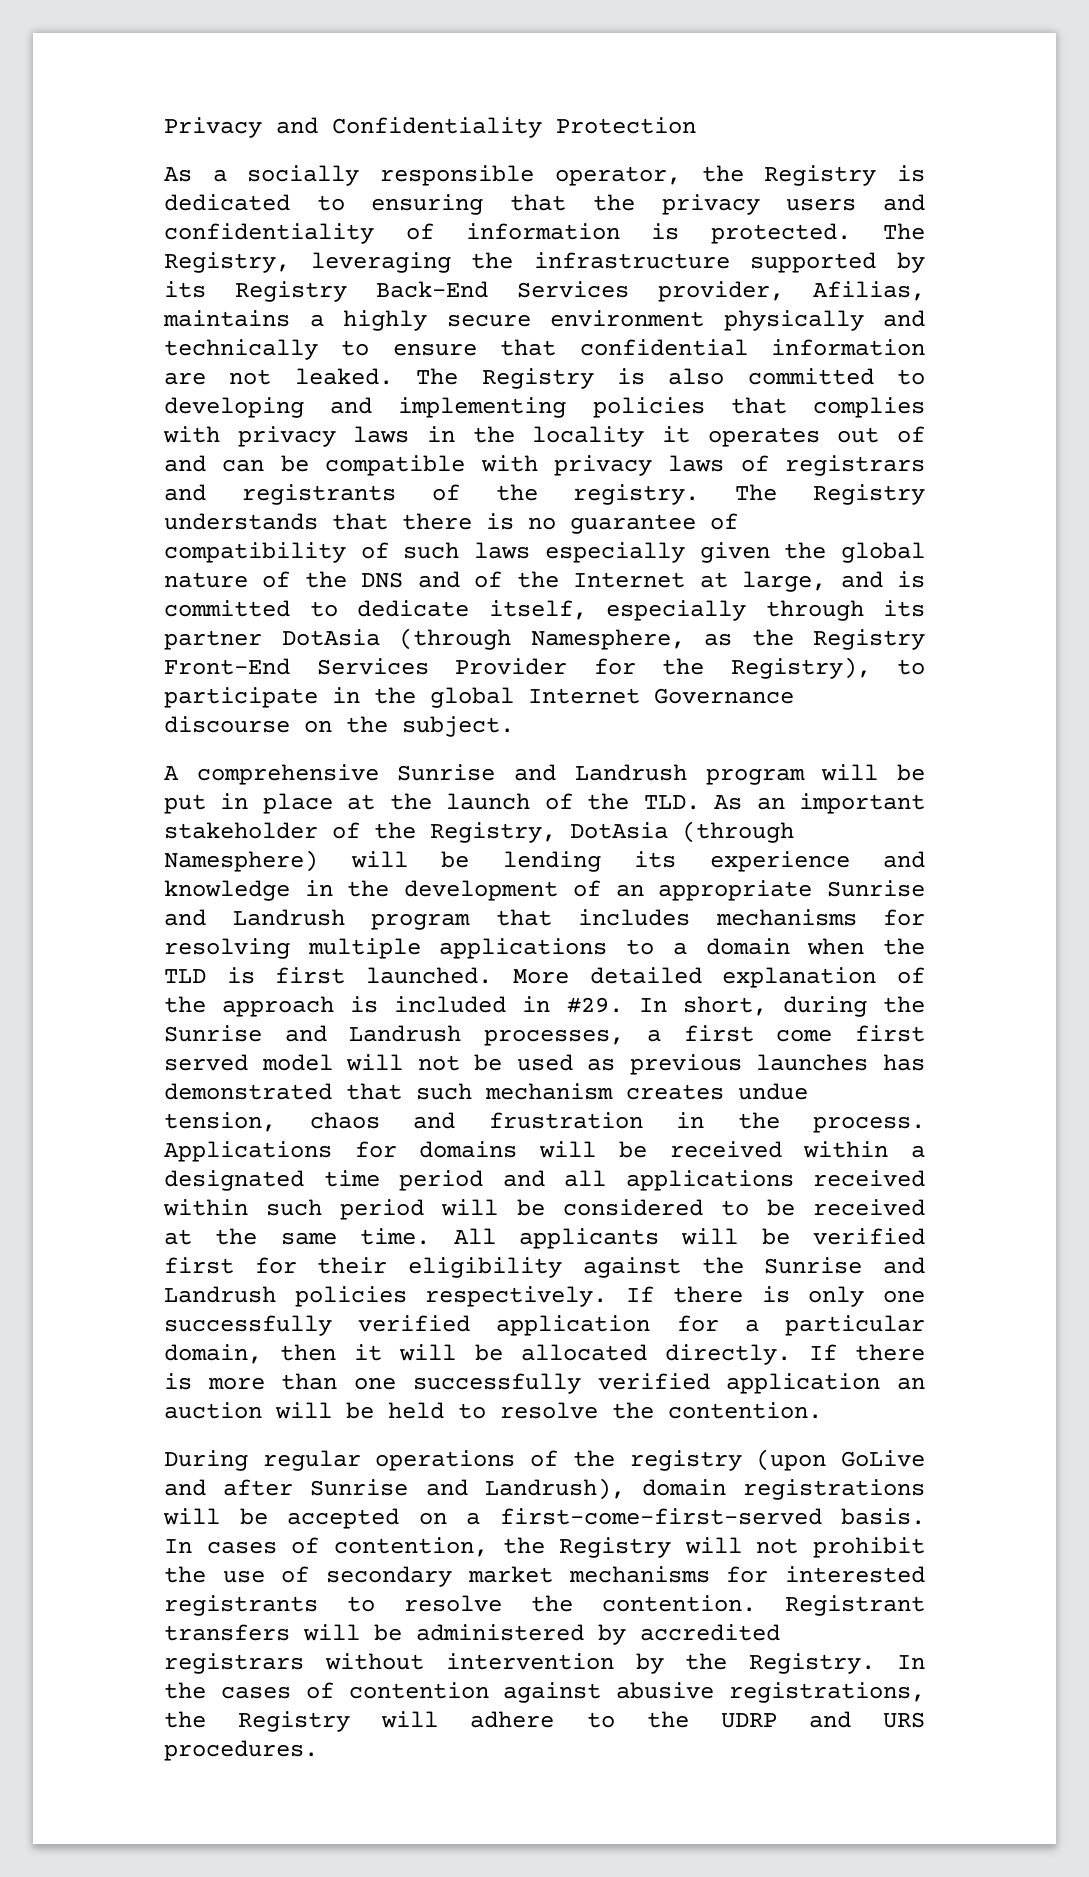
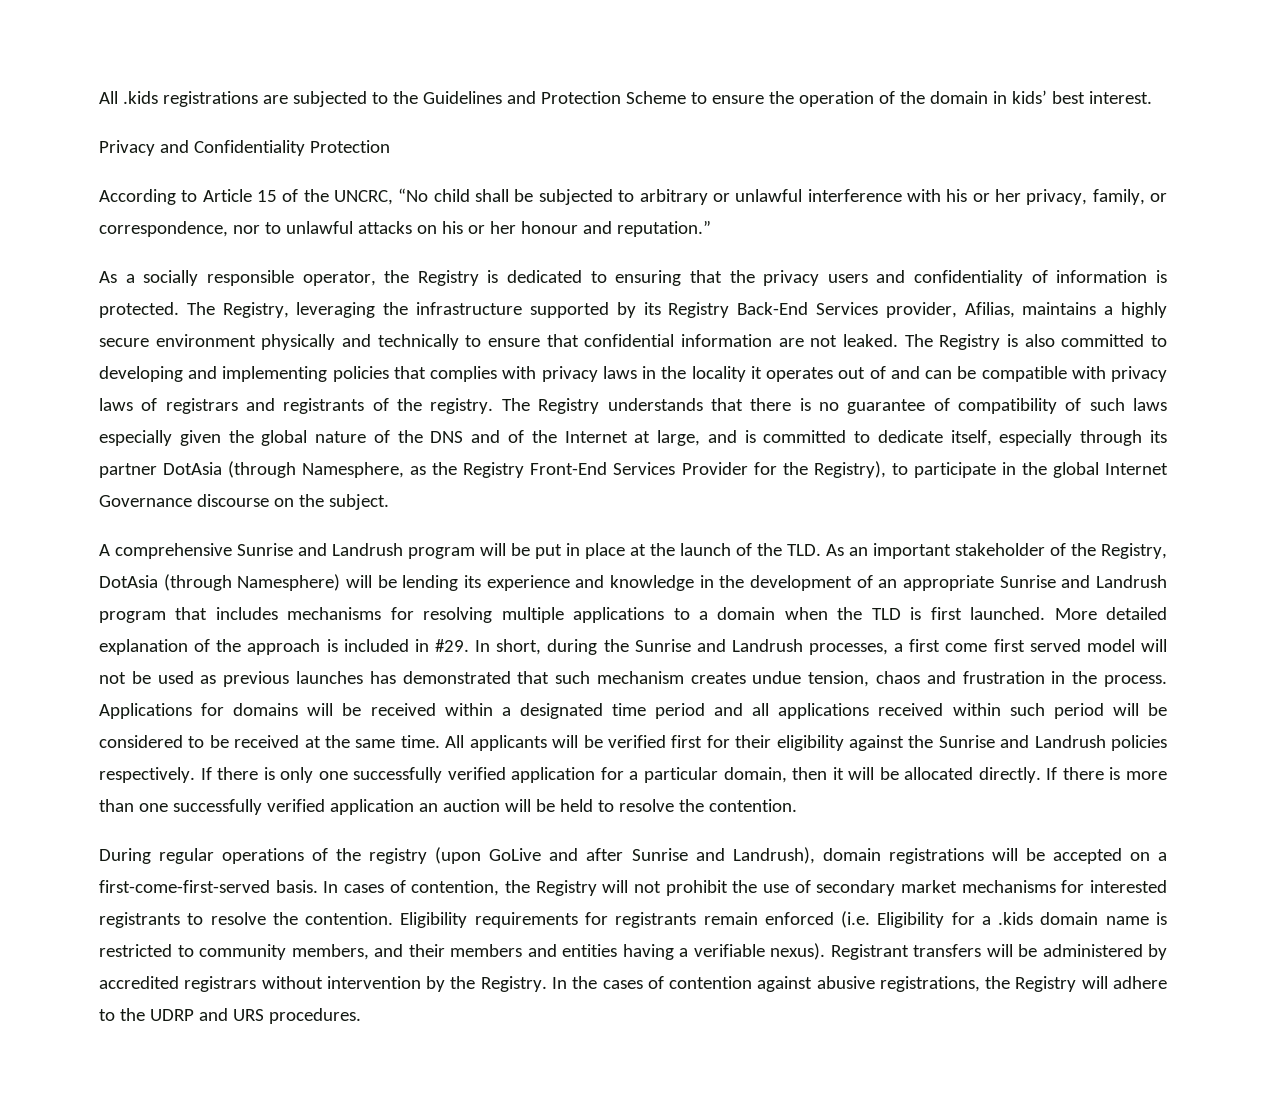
[164,117,696,138] Privacy and Confidentiality Protection -> [99,90,1152,107] [99,140,390,156] [99,188,1167,205] [99,220,711,237] All .kids registrations are subjected to the Guidelines and Protection Scheme to ensure the operation of the domain in kids’ best interest. // Privacy and Confidentiality Protection // According to Article 15 of the UNCRC, “No child shall be subjected to arbitrary or unlawful interference with his or her privacy, family, or correspondence, nor to unlawful attacks on his or her honour and reputation.”
(756, 1603) none -> [400,911,1168,928] [99,943,825,960] Eligibility requirements for registrants remain enforced (i.e. Eligibility for a .kids domain name is restricted to community members, and their members and entities having a verifiable nexus).

